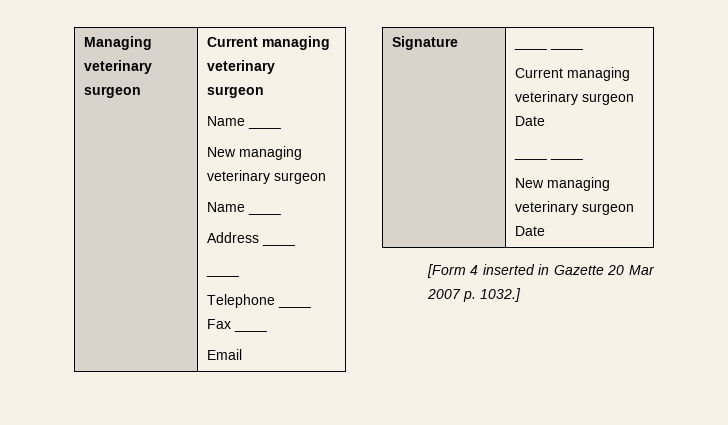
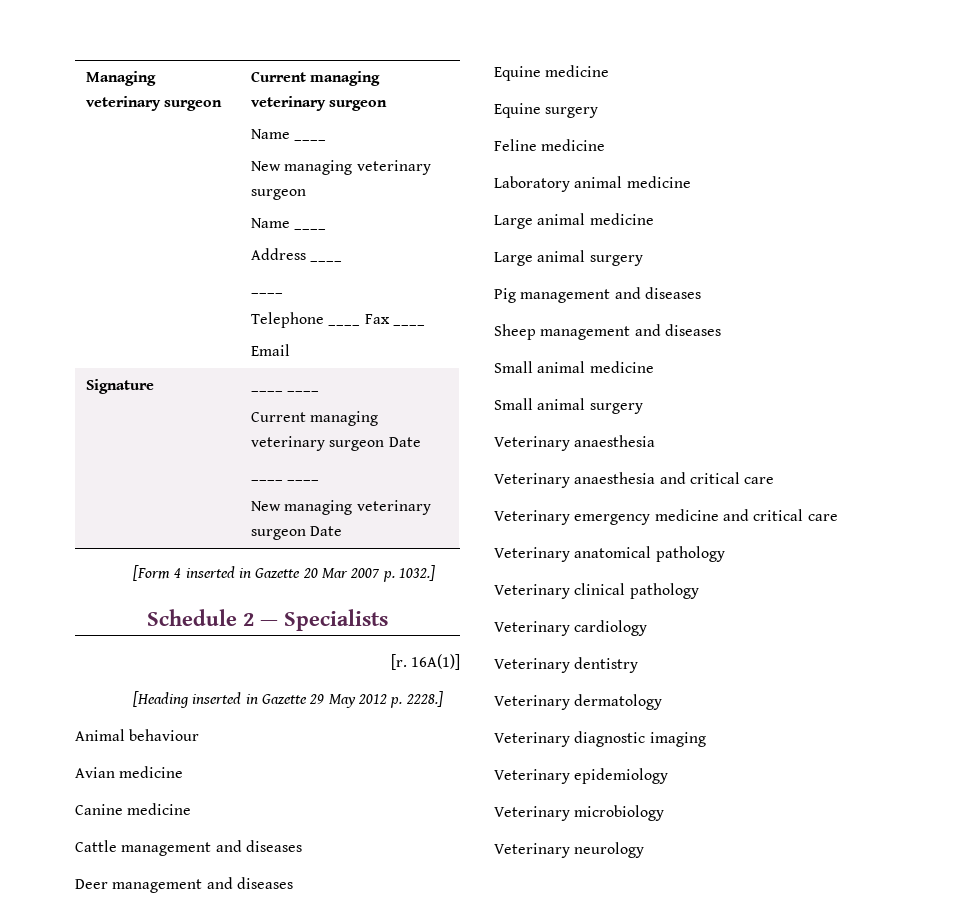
(521, 295) none -> [147,609,388,631] [390,654,460,670] [133,691,443,708] [75,729,200,741] [75,766,184,778] [75,803,192,815] [75,840,302,856] [75,877,293,893] [494,65,610,81] [494,103,599,118] [494,139,606,151] [494,176,691,192] [494,213,654,229] [494,250,643,266] [494,287,701,303] [494,324,721,340] [494,361,654,373] [494,398,643,414] [494,435,656,451] [494,472,775,488] [494,509,838,525] [494,546,725,562] [494,583,699,599] [494,620,648,636] [494,657,639,673] [494,694,663,710] [494,731,706,747] [494,768,669,784] [494,805,665,821] [494,842,645,858] // Schedule 2 — Specialists // [r. 16A(1)] // [Heading inserted in Gazette 29 May 2012 p. 2228.] // Animal behaviour // Avian medicine // Canine medicine // Cattle management and diseases // Deer management and diseases // Equine medicine // Equine surgery // Feline medicine // Laboratory animal medicine // Large animal medicine // Large animal surgery // Pig management and diseases // Sheep management and diseases // Small animal medicine // Small animal surgery // Veterinary anaesthesia // Veterinary anaesthesia and critical care // Veterinary emergency medicine and critical care // Veterinary anatomical pathology // Veterinary clinical pathology // Veterinary cardiology // Veterinary dentistry // Veterinary dermatology // Veterinary diagnostic imaging // Veterinary epidemiology // Veterinary microbiology // Veterinary neurology

